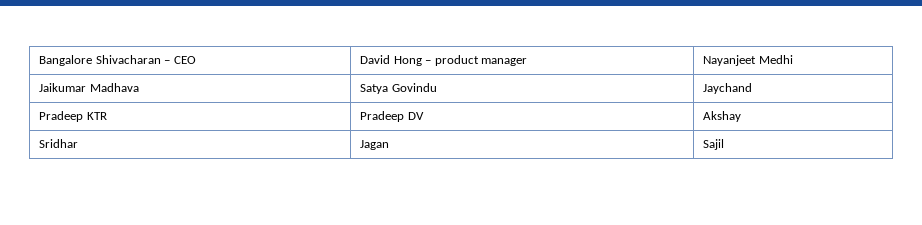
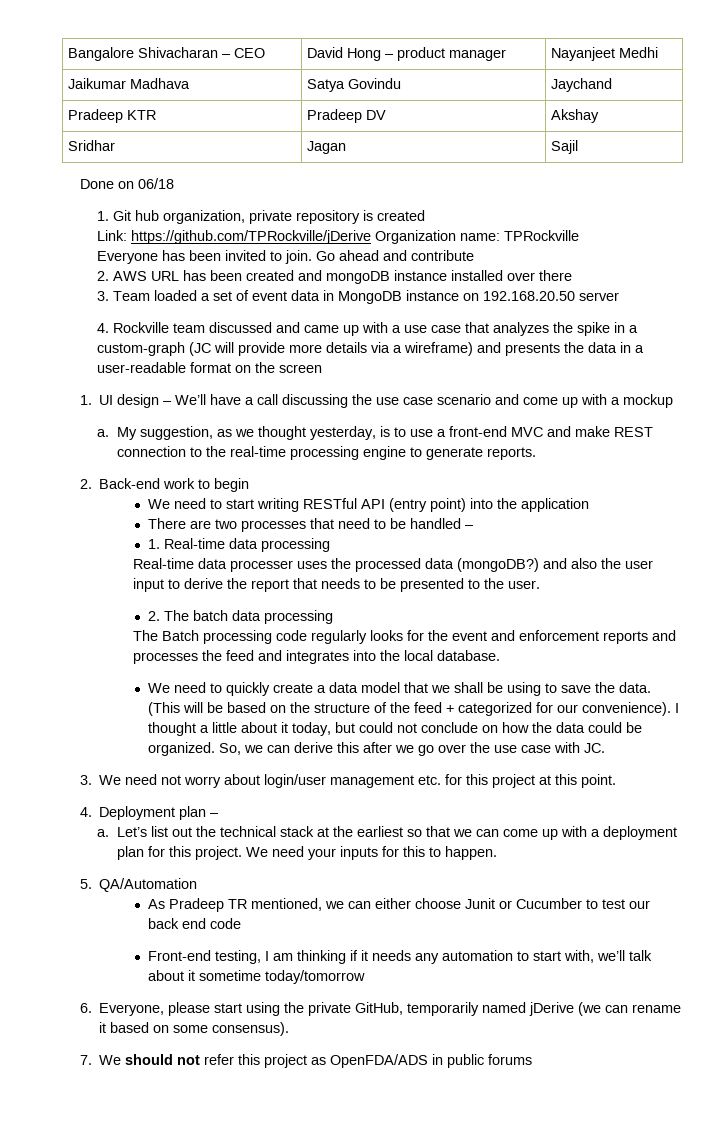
(725, 144) none -> [79,178,174,189] [97,210,426,224] [97,230,580,244] [97,250,475,264] [97,270,573,284] [97,290,620,304] [97,322,639,336] [97,342,645,356] [97,362,323,373] [79,394,673,408] [97,426,653,440] [116,446,536,460] [79,478,249,492] [148,498,590,512] [148,518,475,532] [148,538,331,552] [132,558,653,572] [132,578,540,592] [148,610,334,624] [132,630,676,644] [132,650,500,664] [148,682,652,696] [148,702,680,716] [148,722,643,736] [148,742,606,756] [79,774,616,788] [79,806,219,820] [97,826,677,840] [116,846,497,860] [79,878,197,892] [148,898,651,912] [148,918,242,929] [148,950,653,964] [148,970,366,984] [79,1002,681,1016] [98,1022,289,1036] [79,1054,532,1068] // Done on 06/18 // 1. Git hub organization, private repository is created // Link: https://github.com/TPRockville/jDerive Organization name: TPRockville // Everyone has been invited to join. Go ahead and contribute // 2. AWS URL has been created and mongoDB instance installed over there // 3. Team loaded a set of event data in MongoDB instance on 192.168.20.50 server // 4. Rockville team discussed and came up with a use case that analyzes the spike in a custom-graph (JC will provide more details via a wireframe) and presents the data in a user-readable format on the screen // 1. UI design – We’ll have a call discussing the use case scenario and come up with a mockup // a. My suggestion, as we thought yesterday, is to use a front-end MVC and make REST connection to the real-time processing engine to generate reports. // 2. Back-end work to begin // We need to start writing RESTful API (entry point) into the application // There are two processes that need to be handled – // 1. Real-time data processing // Real-time data processer uses the processed data (mongoDB?) and also the user input to derive the report that needs to be presented to the user. // 2. The batch data processing // The Batch processing code regularly looks for the event and enforcement reports and processes the feed and integrates into the local database. // We need to quickly create a data model that we shall be using to save the data. (This will be based on the structure of the feed + categorized for our convenience). I thought a little about it today, but could not conclude on how the data could be organized. So, we can derive this after we go over the use case with JC. // 3. We need not worry about login/user management etc. for this project at this point. // 4. Deployment plan – // a. Let’s list out the technical stack at the earliest so that we can come up with a deployment plan for this project. We need your inputs for this to happen. // 5. QA/Automation // As Pradeep TR mentioned, we can either choose Junit or Cucumber to test our back end code // Front-end testing, I am thinking if it needs any automation to start with, we’ll talk about it sometime today/tomorrow // 6. Everyone, please start using the private GitHub, temporarily named jDerive (we can rename it based on some consensus). // 7. We should not refer this project as OpenFDA/ADS in public forums

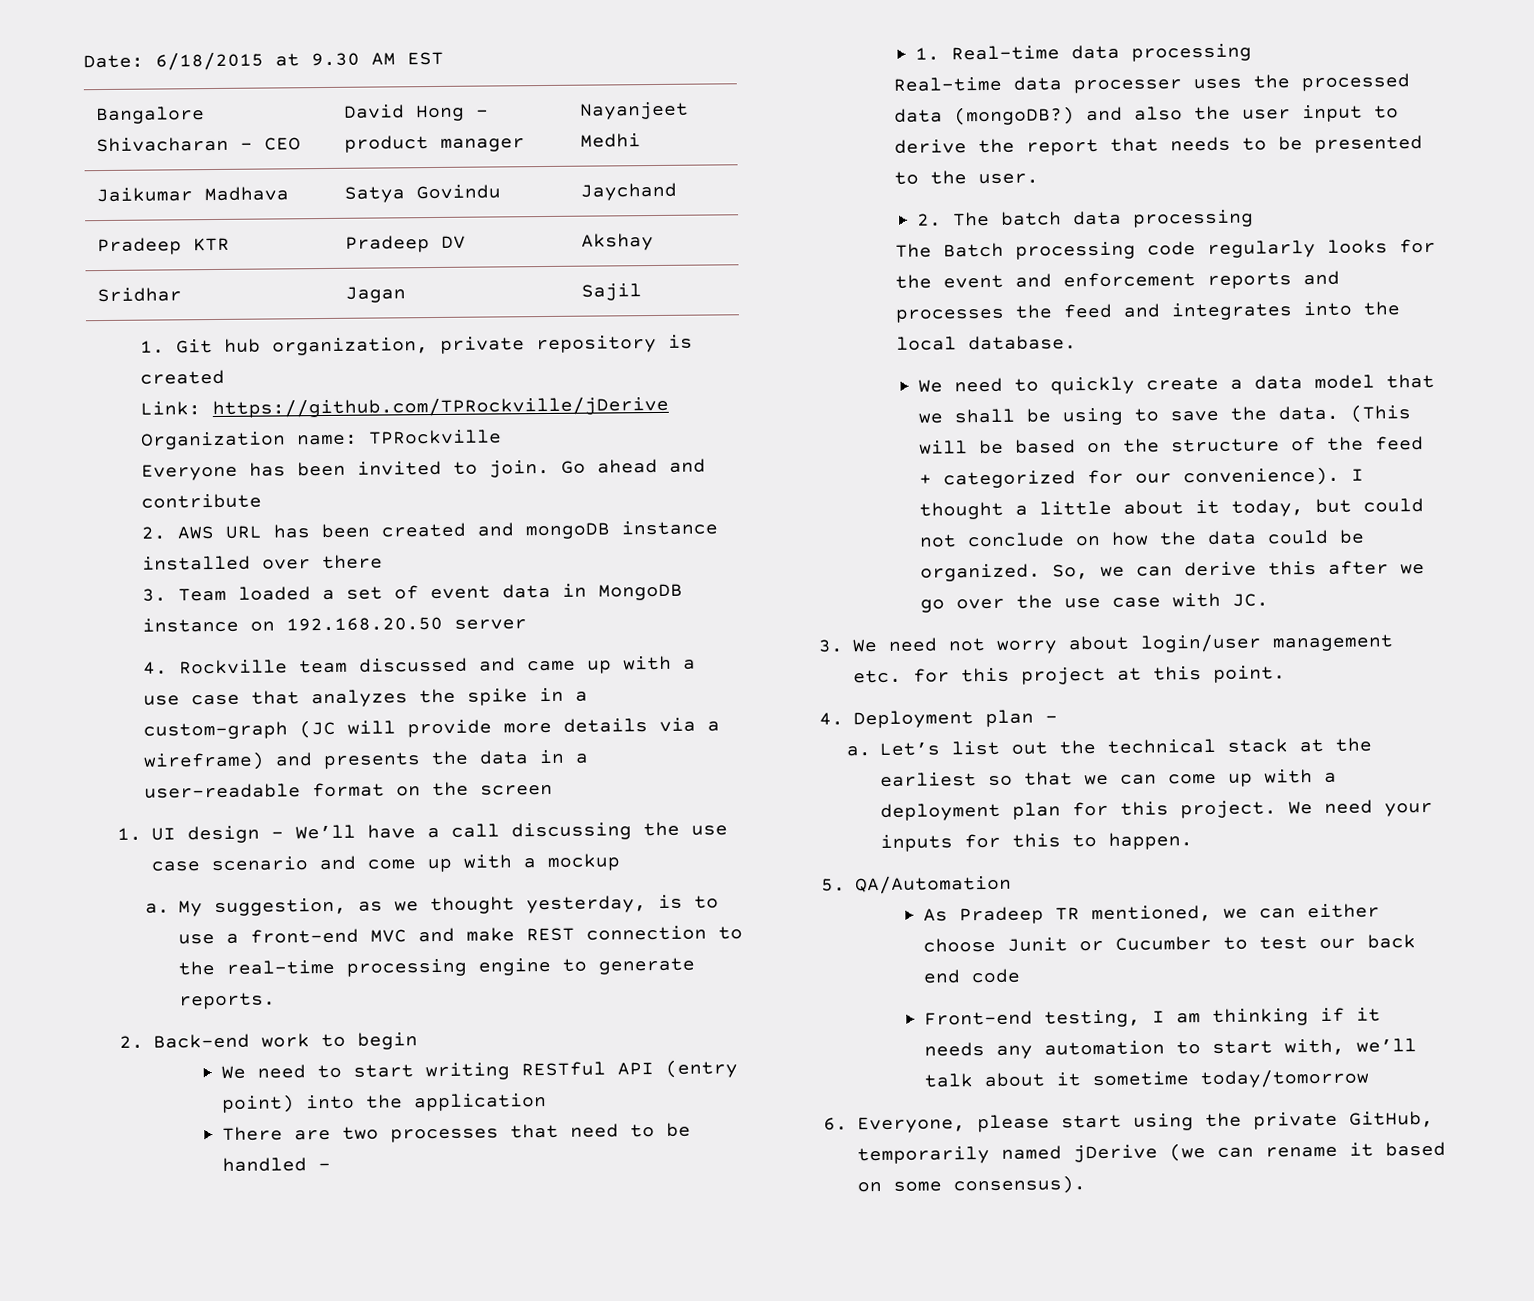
(68, 54) none -> [83,51,444,71] Date: 6/18/2015 at 9.30 AM EST //
[79,178,174,189] // Done on 06/18 -> (643, 292) none
[79,1054,532,1068] // 7. We should not refer this project as OpenFDA/ADS in public forums -> (1086, 1185) none

